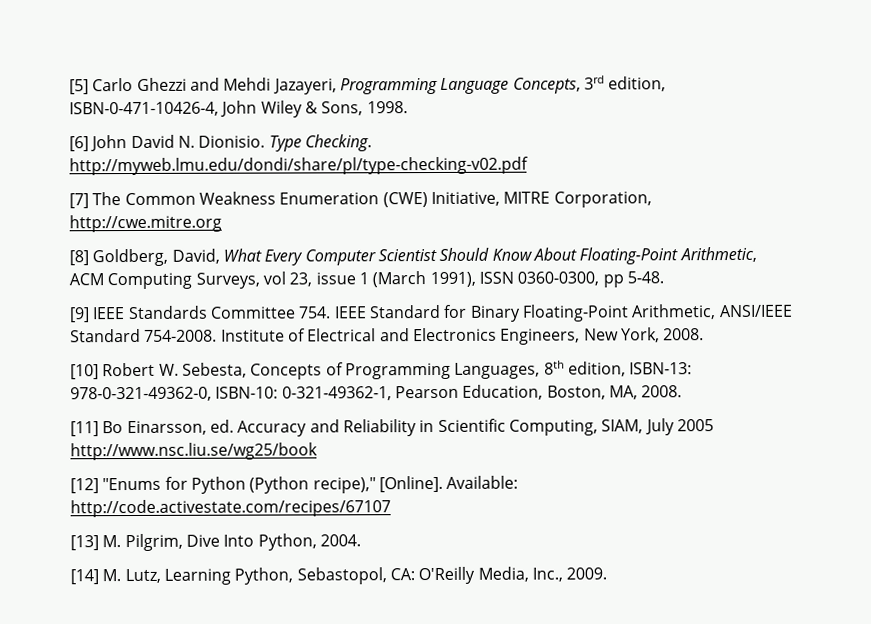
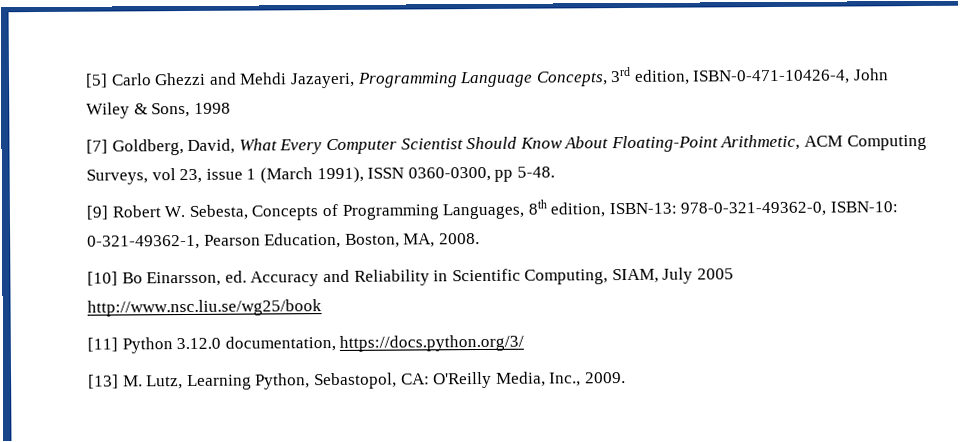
[366,101,408,114] [68,134,372,152] [68,156,529,176] [68,191,652,209] [68,214,222,233] [68,250,89,266] 1998. // [6] John David N. Dionisio. Type Checking. http://myweb.lmu.edu/dondi/share/pl/type-checking-v02.pdf // [7] The Common Weakness Enumeration (CWE) Initiative, MITRE Corporation, http://cwe.mitre.org // [8] -> [193,102,231,114] [85,139,108,154] 1998 // [7]
[92,304,793,322] [69,327,705,345] [69,364,99,380] IEEE Standards Committee 754. IEEE Standard for Binary Floating-Point Arithmetic, ANSI/IEEE Standard 754-2008. Institute of Electrical and Electronics Engineers, New York, 2008. // [10] -> (108, 212) none
[69,421,99,437] [11] -> [86,271,118,286] [10]
[69,475,519,494] [69,499,391,518] [69,533,361,552] [69,569,99,585] [12] "Enums for Python (Python recipe)," [Online]. Available: http://code.activestate.com/recipes/67107 // [13] M. Pilgrim, Dive Into Python, 2004. // [14] -> [86,334,525,354] [87,374,119,389] [11] Python 3.12.0 documentation, https://docs.python.org/3/ // [13]

